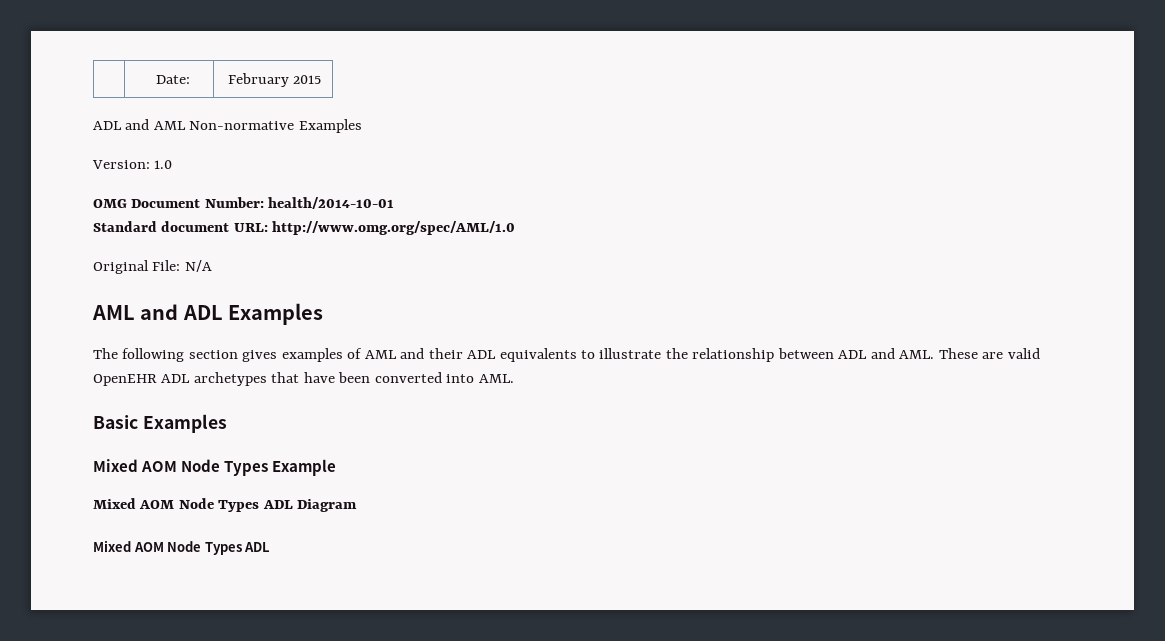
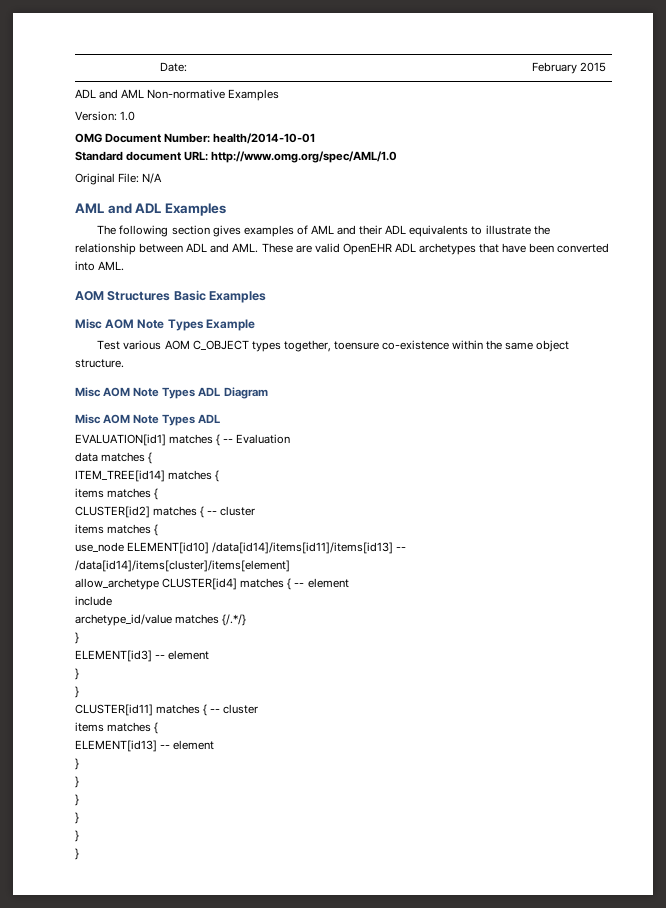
(514, 378) none -> [75,291,171,301] AOM Structures
[93,459,221,472] Mixed AOM Node -> [75,319,165,329] Misc AOM Note
[93,498,214,509] Mixed AOM Node -> [97,340,570,352] [75,359,124,368] [75,387,160,397] Test various AOM C_OBJECT types together, toensure co-existence within the same object structure. // Misc AOM Note
[93,540,271,555] Mixed AOM Node Types ADL -> [75,414,221,426] [75,434,291,446] [75,452,153,464] [75,470,220,482] [75,488,159,500] [75,506,256,518] [75,524,159,536] [75,542,407,554] [75,560,290,572] [75,578,349,590] [75,596,112,606] [75,614,247,626] [75,632,79,644] [75,650,210,662] [75,668,79,680] [75,686,79,698] [75,704,259,716] [75,722,159,734] [75,740,215,752] [75,758,79,770] [75,776,79,788] [75,794,79,806] [75,812,79,824] [75,830,79,842] [75,848,79,860] Misc AOM Note Types ADL // EVALUATION[id1] matches { -- Evaluation // data matches { // ITEM_TREE[id14] matches { // items matches { // CLUSTER[id2] matches { -- cluster // items matches { // use_node ELEMENT[id10] /data[id14]/items[id11]/items[id13] -- /data[id14]/items[cluster]/items[element] // allow_archetype CLUSTER[id4] matches { -- element // include // archetype_id/value matches {/.*/} // } // ELEMENT[id3] -- element // } // } // CLUSTER[id11] matches { -- cluster // items matches { // ELEMENT[id13] -- element // } // } // } // } // } // }

